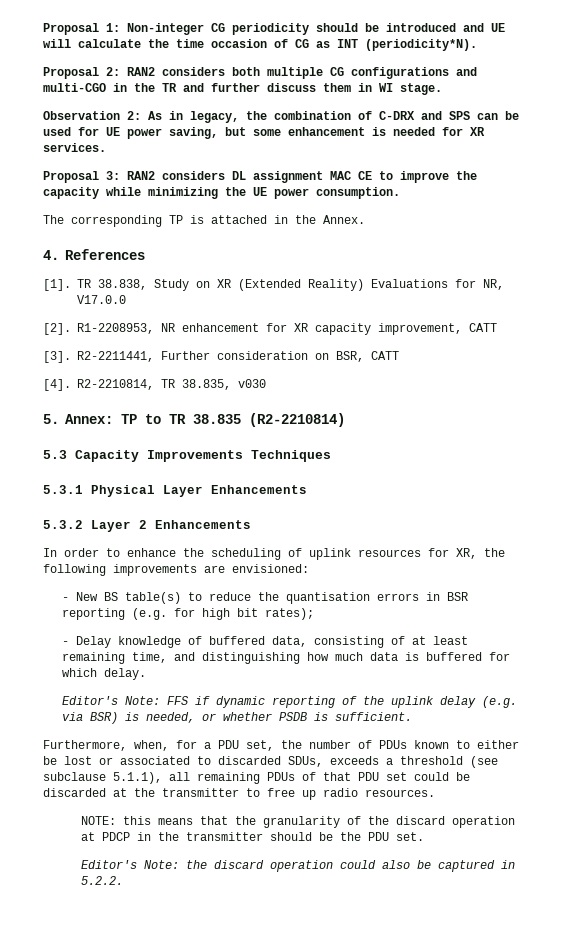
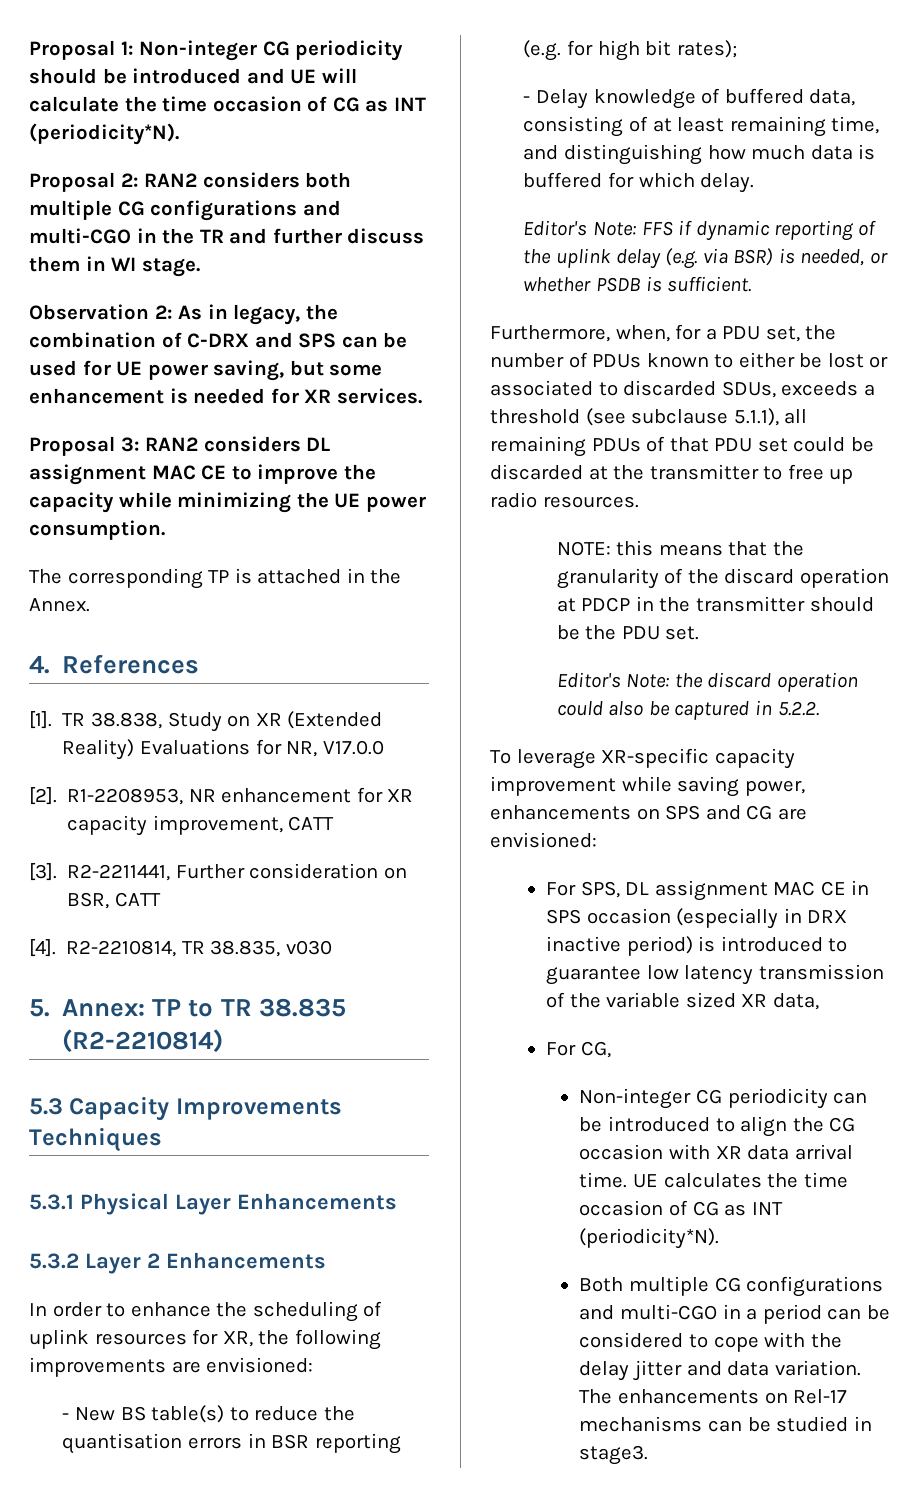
(124, 880) none -> [490,748,795,769] [490,776,805,797] [490,805,807,820] [490,832,597,848] [545,880,870,901] [545,908,848,929] [545,936,848,956] [545,964,884,985] [545,992,819,1010] [545,1041,611,1058] [579,1088,868,1109] [579,1116,856,1137] [579,1144,853,1160] [579,1172,848,1188] [579,1200,783,1216] [579,1228,720,1249] [579,1276,884,1297] [579,1304,890,1324] [579,1332,842,1352] [579,1360,861,1381] [579,1389,848,1404] [579,1416,872,1432] [579,1445,649,1465] // To leverage XR-specific capacity improvement while saving power, enhancements on SPS and CG are envisioned: // For SPS, DL assignment MAC CE in SPS occasion (especially in DRX inactive period) is introduced to guarantee low latency transmission of the variable sized XR data, // For CG, // Non-integer CG periodicity can be introduced to align the CG occasion with XR data arrival time. UE calculates the time occasion of CG as INT (periodicity*N). // Both multiple CG configurations and multi-CGO in a period can be considered to cope with the delay jitter and data variation. The enhancements on Rel-17 mechanisms can be studied in stage3.

